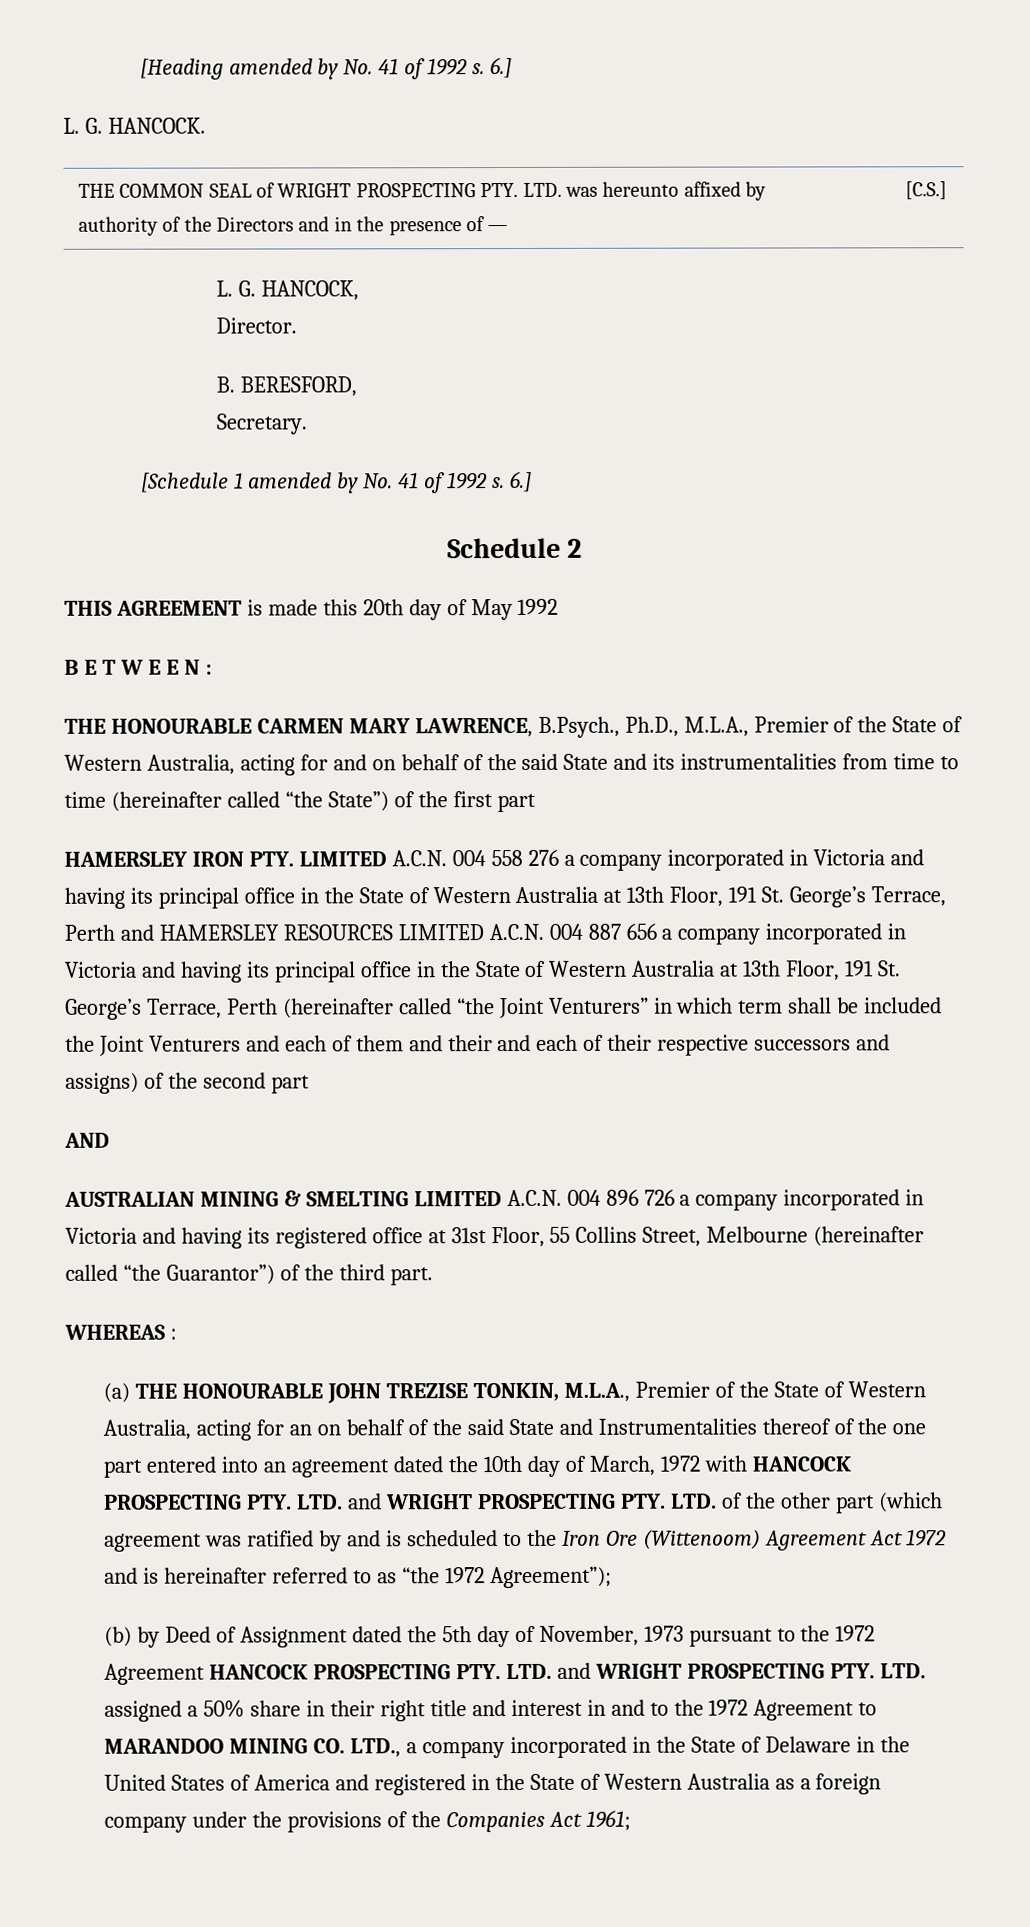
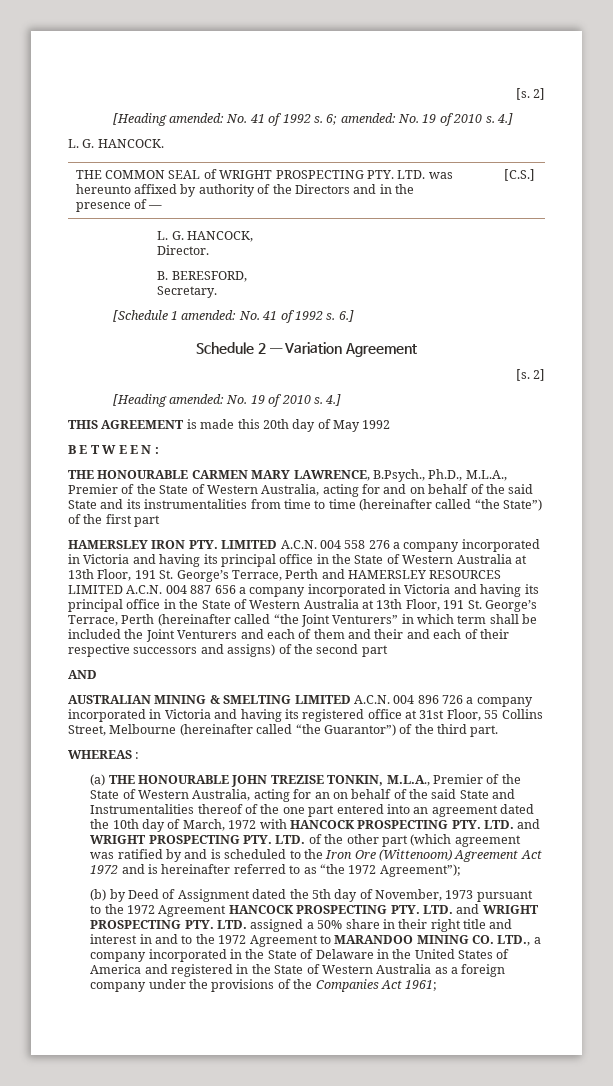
[139,57,513,80] [Heading amended by No. 41 of 1992 s. 6.] -> [515,88,545,100] [112,113,513,126] [s. 2] // [Heading amended: No. 41 of 1992 s. 6; amended: No. 19 of 2010 s. 4.]
[248,472,360,494] amended by -> [181,310,237,320] amended:
(583, 548) none -> [269,342,418,357] [515,369,545,381] [112,394,342,407] — Variation Agreement // [s. 2] // [Heading amended: No. 19 of 2010 s. 4.]

